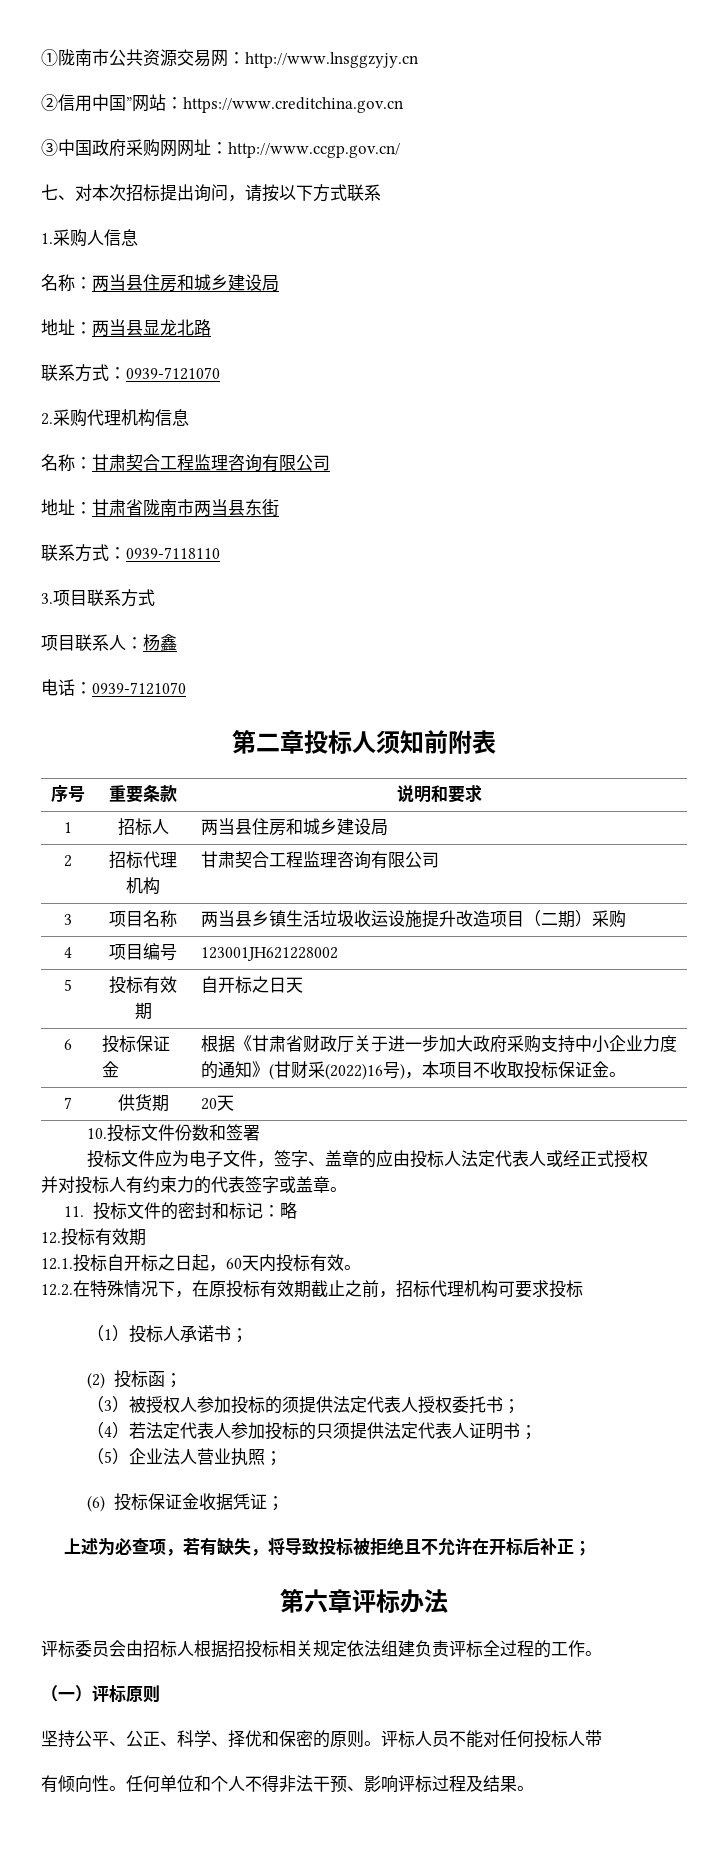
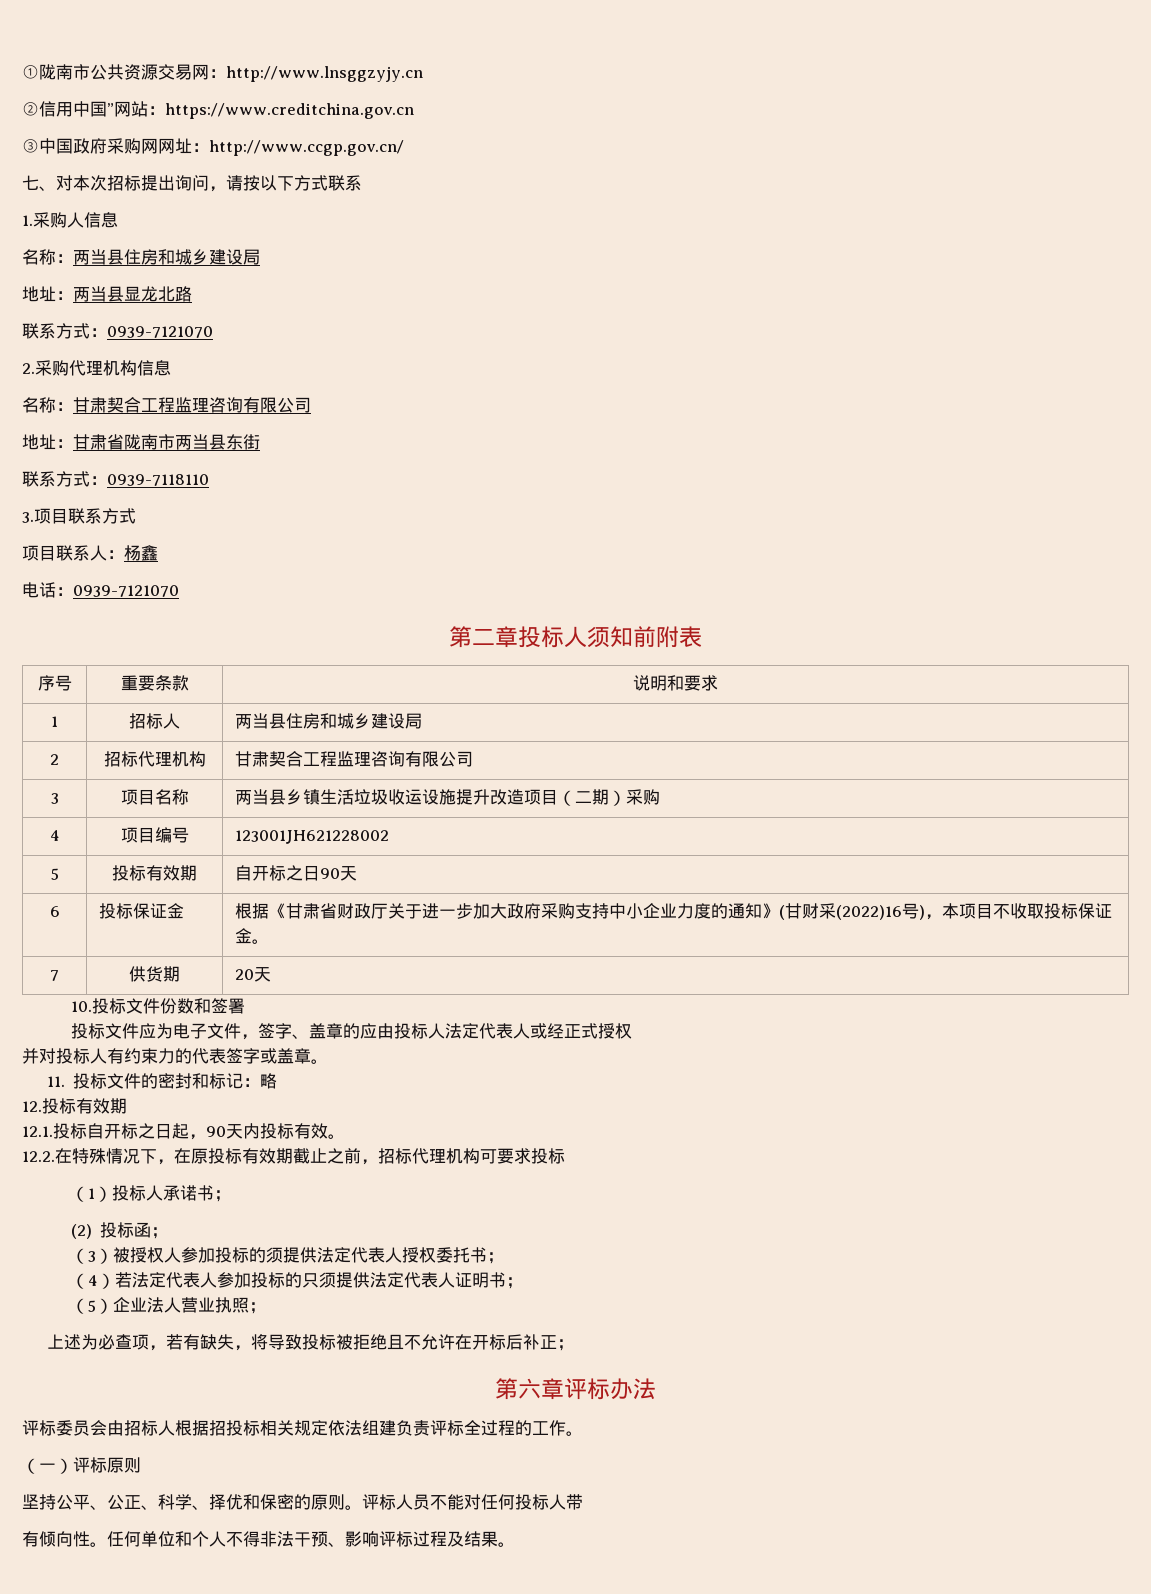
(286, 985) none -> [320,868,341,879] 90
[226,1258,242,1269] 60 -> [206,1126,226,1137] 90
[87,1493,284,1512] // (6)投标保证金收据凭证； -> (267, 1308) none

